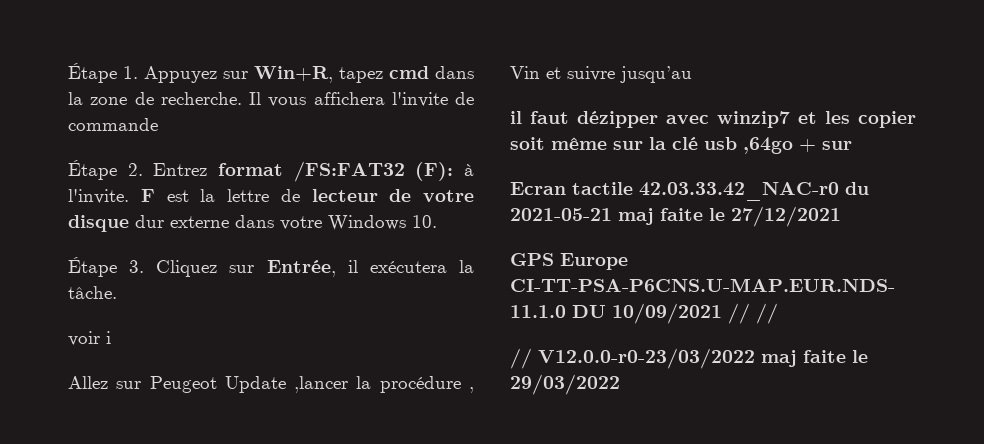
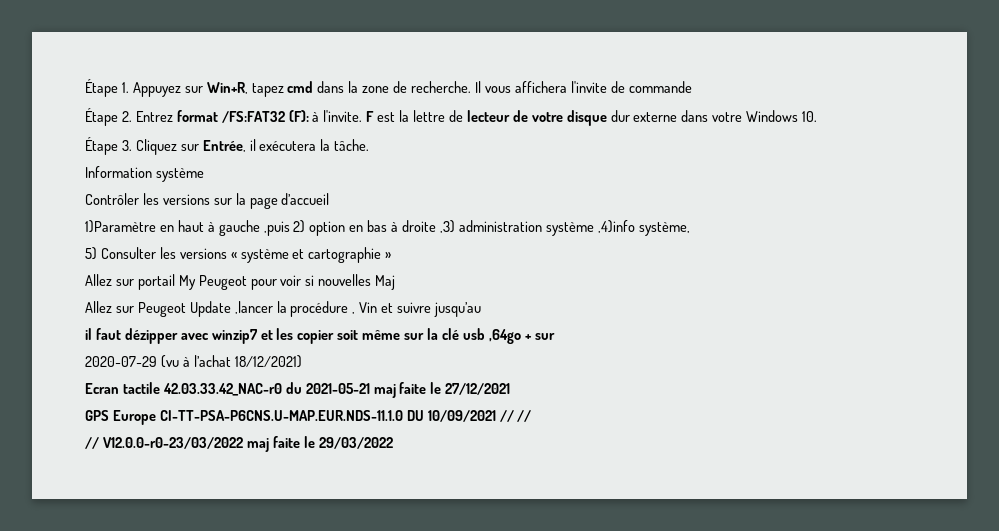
[68,331,111,346] voir i -> [85,166,204,182] [85,193,330,209] [85,220,690,236] [85,247,392,263] [85,274,396,290] Information système // Contrôler les versions sur la page d’accueil // 1)Paramètre en haut à gauche ,puis 2) option en bas à droite ,3) administration système ,4)info système, // 5) Consulter les versions « système et cartographie » // Allez sur portail My Peugeot pour voir si nouvelles Maj
(852, 145) none -> [85,355,302,368] // 2020-07-29 (vu à l’achat 18/12/2021)

